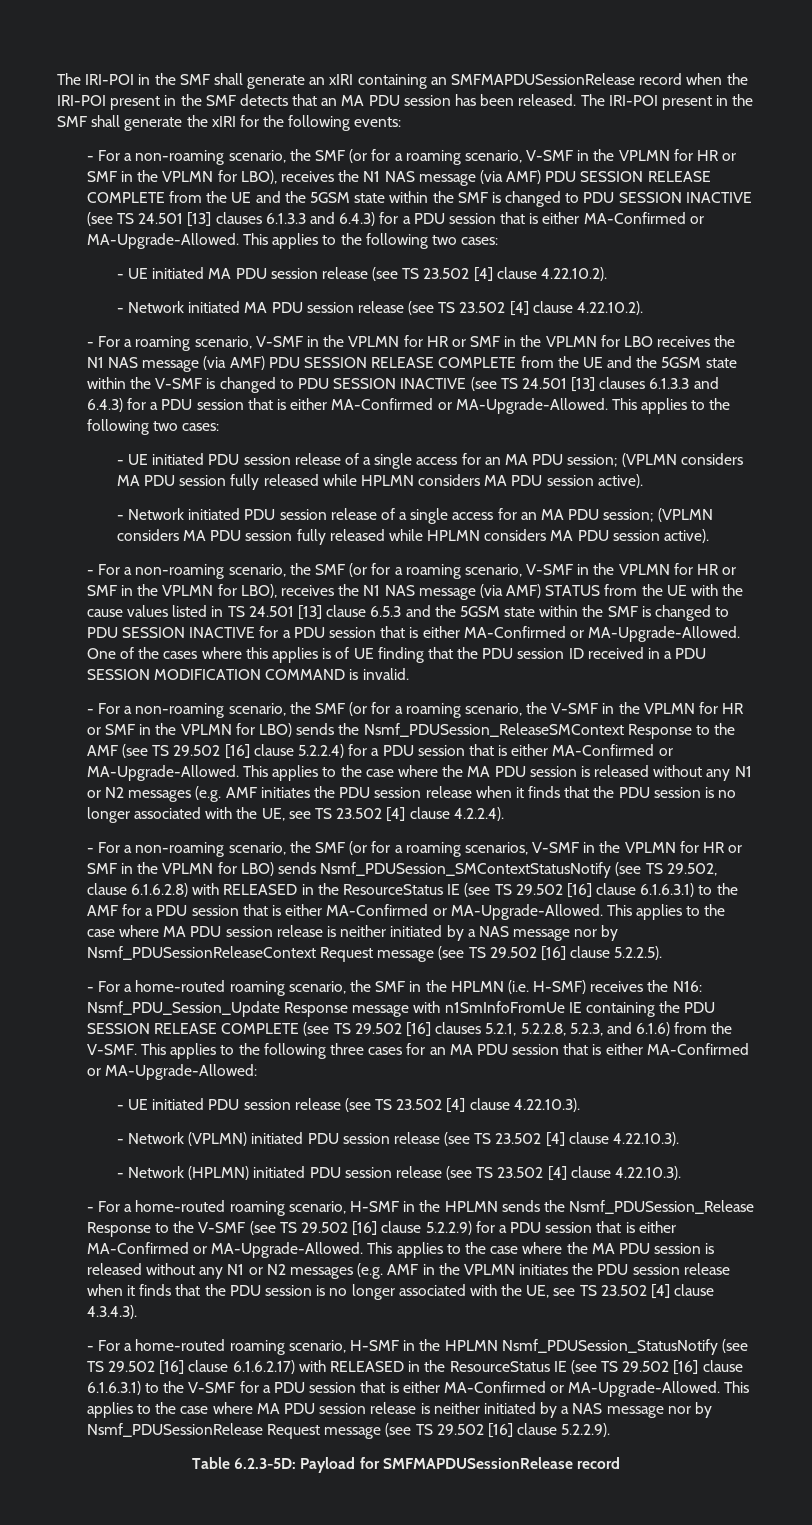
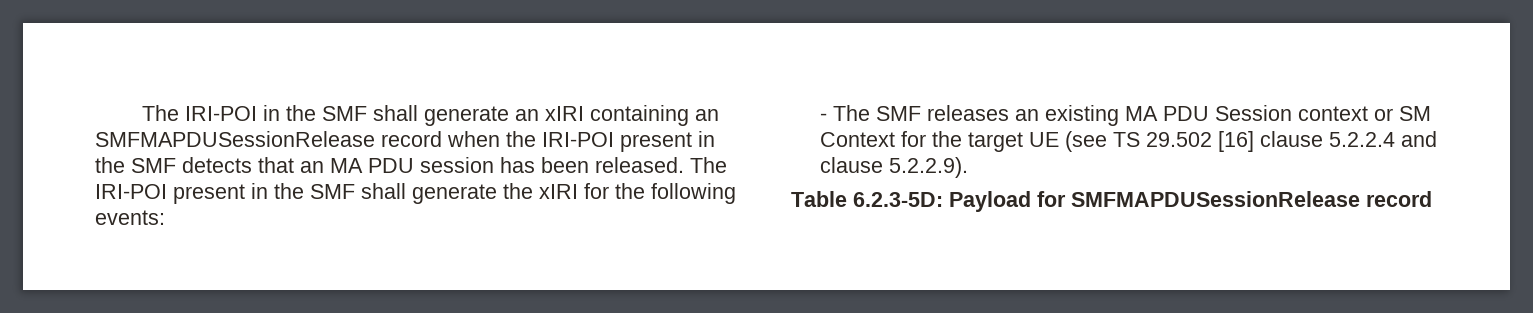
[98,149,737,165] [86,170,711,186] [86,191,752,207] [86,212,704,227] [86,233,499,249] [116,267,607,282] [116,301,643,316] [86,335,736,351] [86,356,737,372] [86,377,719,393] [86,398,731,414] [86,419,220,435] [116,453,743,469] [116,474,643,490] [116,508,713,524] [116,529,709,545] [86,563,737,579] [86,584,744,600] [86,605,730,621] [86,626,741,642] [86,647,707,663] [86,668,409,680] [86,702,745,718] [86,723,736,739] [86,744,673,759] [86,765,752,781] [86,786,737,802] [86,807,504,823] [86,841,743,857] [86,862,717,878] [86,883,738,898] [86,904,726,920] [86,925,619,941] [86,946,663,962] [86,980,702,996] [86,1001,716,1017] [86,1022,733,1037] [86,1043,749,1059] [86,1064,258,1080] [116,1098,580,1113] [116,1132,679,1147] [116,1166,681,1181] [86,1200,755,1216] [86,1221,676,1237] [86,1242,715,1258] [86,1263,730,1279] [86,1284,715,1300] [86,1305,137,1319] [86,1339,748,1355] [86,1360,743,1375] [86,1381,750,1397] [86,1402,713,1418] [86,1423,513,1439] For a non-roaming scenario, the SMF (or for a roaming scenario, V-SMF in the VPLMN for HR or SMF in the VPLMN for LBO), receives the N1 NAS message (via AMF) PDU SESSION RELEASE COMPLETE from the UE and the 5GSM state within the SMF is changed to PDU SESSION INACTIVE (see TS 24.501 [13] clauses 6.1.3.3 and 6.4.3) for a PDU session that is either MA-Confirmed or MA-Upgrade-Allowed. This applies to the following two cases: // - UE initiated MA PDU session release (see TS 23.502 [4] clause 4.22.10.2). // - Network initiated MA PDU session release (see TS 23.502 [4] clause 4.22.10.2). // - For a roaming scenario, V-SMF in the VPLMN for HR or SMF in the VPLMN for LBO receives the N1 NAS message (via AMF) PDU SESSION RELEASE COMPLETE from the UE and the 5GSM state within the V-SMF is changed to PDU SESSION INACTIVE (see TS 24.501 [13] clauses 6.1.3.3 and 6.4.3) for a PDU session that is either MA-Confirmed or MA-Upgrade-Allowed. This applies to the following two cases: // - UE initiated PDU session release of a single access for an MA PDU session; (VPLMN considers MA PDU session fully released while HPLMN considers MA PDU session active). // - Network initiated PDU session release of a single access for an MA PDU session; (VPLMN considers MA PDU session fully released while HPLMN considers MA PDU session active). // - For a non-roaming scenario, the SMF (or for a roaming scenario, V-SMF in the VPLMN for HR or SMF in the VPLMN for LBO), receives the N1 NAS message (via AMF) STATUS from the UE with the cause values listed in TS 24.501 [13] clause 6.5.3 and the 5GSM state within the SMF is changed to PDU SESSION INACTIVE for a PDU session that is either MA-Confirmed or MA-Upgrade-Allowed. One of the cases where this applies is of UE finding that the PDU session ID received in a PDU SESSION MODIFICATION COMMAND is invalid. // - For a non-roaming scenario, the SMF (or for a roaming scenario, the V-SMF in the VPLMN for HR or SMF in the VPLMN for LBO) sends the Nsmf_PDUSession_ReleaseSMContext Response to the AMF (see TS 29.502 [16] clause 5.2.2.4) for a PDU session that is either MA-Confirmed or MA-Upgrade-Allowed. This applies to the case where the MA PDU session is released without any N1 or N2 messages (e.g. AMF initiates the PDU session release when it finds that the PDU session is no longer associated with the UE, see TS 23.502 [4] clause 4.2.2.4). // - For a non-roaming scenario, the SMF (or for a roaming scenarios, V-SMF in the VPLMN for HR or SMF in the VPLMN for LBO) sends Nsmf_PDUSession_SMContextStatusNotify (see TS 29.502, clause 6.1.6.2.8) with RELEASED in the ResourceStatus IE (see TS 29.502 [16] clause 6.1.6.3.1) to the AMF for a PDU session that is either MA-Confirmed or MA-Upgrade-Allowed. This applies to the case where MA PDU session release is neither initiated by a NAS message nor by Nsmf_PDUSessionReleaseContext Request message (see TS 29.502 [16] clause 5.2.2.5). // - For a home-routed roaming scenario, the SMF in the HPLMN (i.e. H-SMF) receives the N16: Nsmf_PDU_Session_Update Response message with n1SmInfoFromUe IE containing the PDU SESSION RELEASE COMPLETE (see TS 29.502 [16] clauses 5.2.1, 5.2.2.8, 5.2.3, and 6.1.6) from the V-SMF. This applies to the following three cases for an MA PDU session that is either MA-Confirmed or MA-Upgrade-Allowed: // - UE initiated PDU session release (see TS 23.502 [4] clause 4.22.10.3). // - Network (VPLMN) initiated PDU session release (see TS 23.502 [4] clause 4.22.10.3). // - Network (HPLMN) initiated PDU session release (see TS 23.502 [4] clause 4.22.10.3). // - For a home-routed roaming scenario, H-SMF in the HPLMN sends the Nsmf_PDUSession_Release Response to the V-SMF (see TS 29.502 [16] clause 5.2.2.9) for a PDU session that is either MA-Confirmed or MA-Upgrade-Allowed. This applies to the case where the MA PDU session is released without any N1 or N2 messages (e.g. AMF in the VPLMN initiates the PDU session release when it finds that the PDU session is no longer associated with the UE, see TS 23.502 [4] clause 4.3.4.3). // - For a home-routed roaming scenario, H-SMF in the HPLMN Nsmf_PDUSession_StatusNotify (see TS 29.502 [16] clause 6.1.6.2.17) with RELEASED in the ResourceStatus IE (see TS 29.502 [16] clause 6.1.6.3.1) to the V-SMF for a PDU session that is either MA-Confirmed or MA-Upgrade-Allowed. This applies to the case where MA PDU session release is neither initiated by a NAS message nor by Nsmf_PDUSessionRelease Request message (see TS 29.502 [16] -> [832,105,1431,126] [819,131,1437,152] The SMF releases an existing MA PDU Session context or SM Context for the target UE (see TS 29.502 [16] clause 5.2.2.4 and

